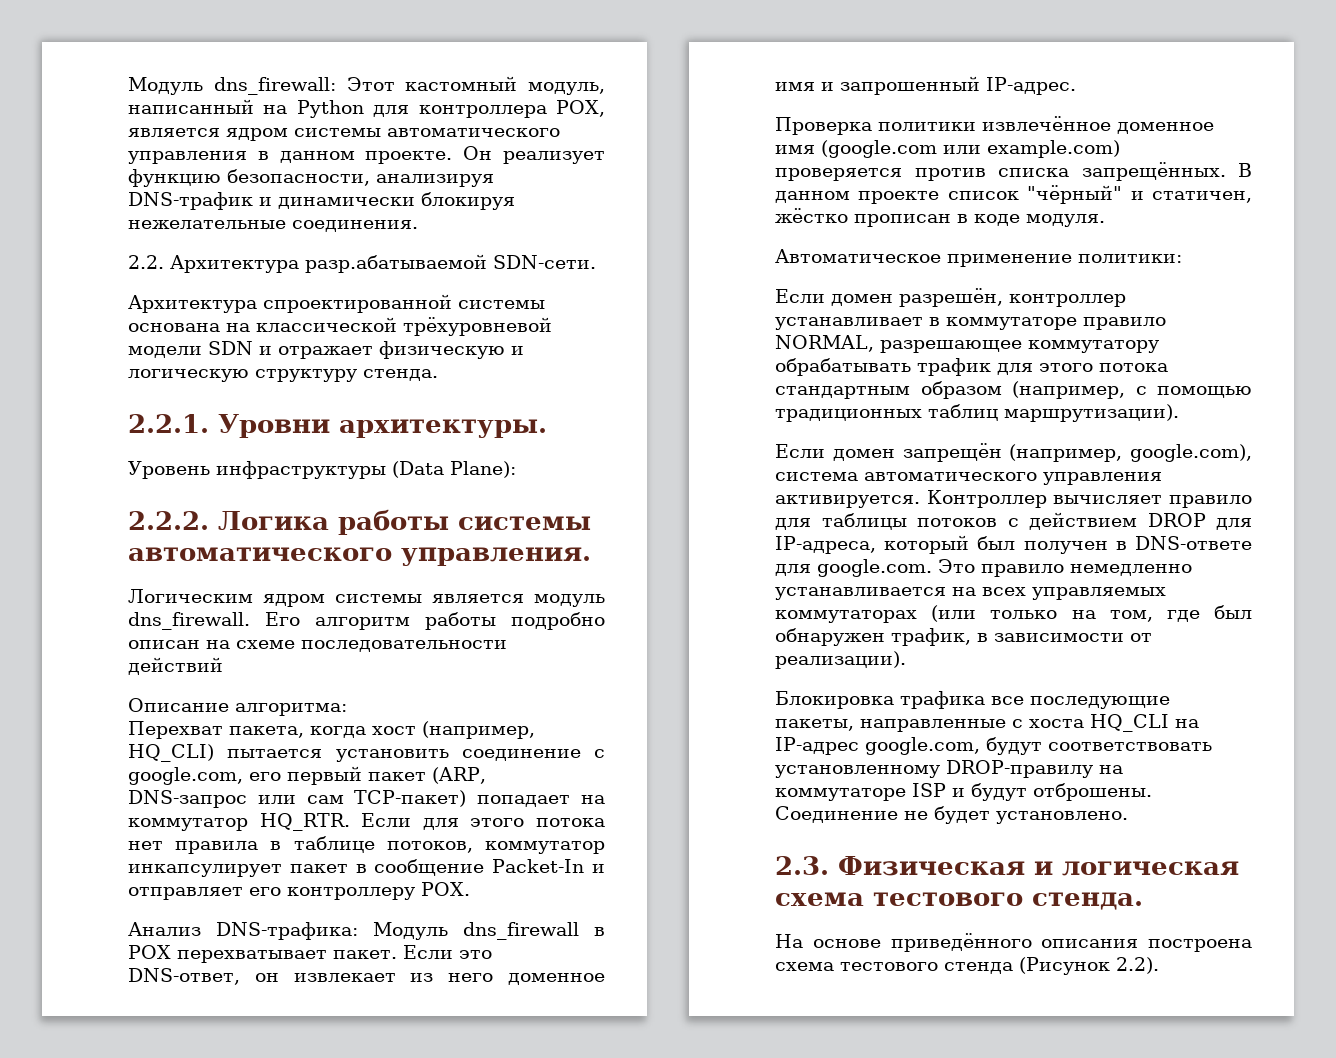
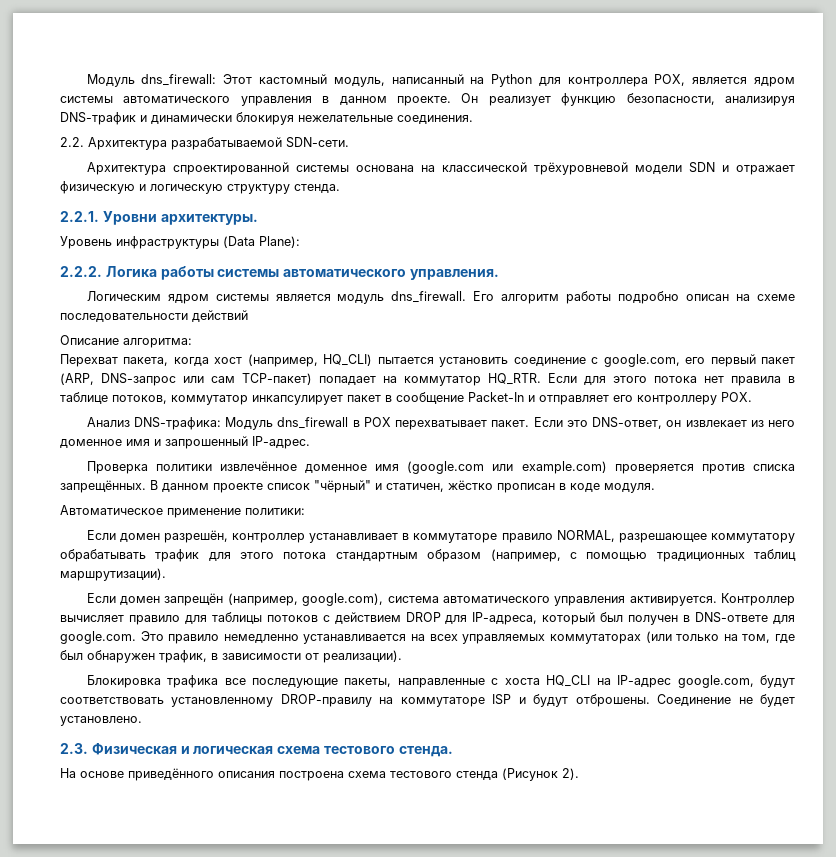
[305,254,487,273] разр.абатываемой -> [171,137,282,150] разрабатываемой
[1116,957,1159,974] 2.2). -> [562,768,579,780] 2).

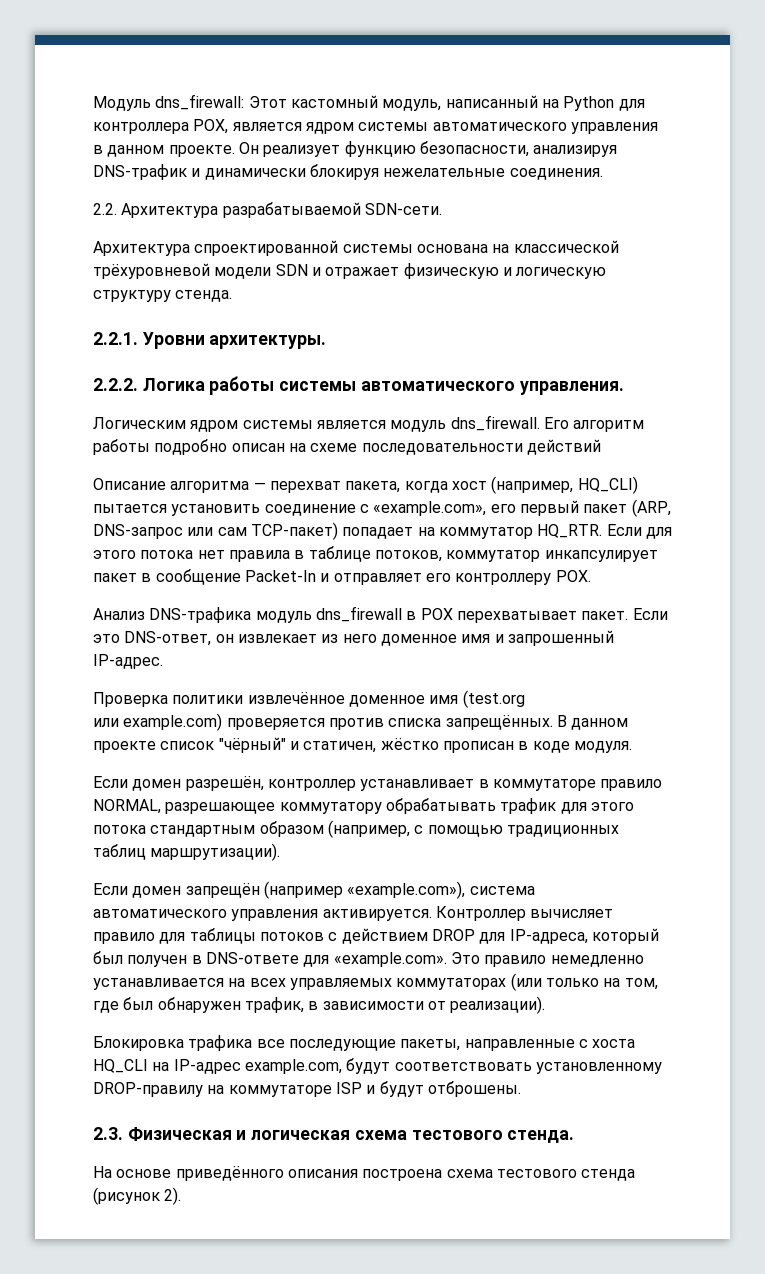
[60,236,300,249] // Уровень инфраструктуры (Data Plane): -> (327, 342) none
[123,338,192,348] [60,354,118,367] алгоритма: // Перехват -> [170,481,341,493] алгоритма — перехват
[603,354,680,367] google.com, -> [373,501,487,516] «example.com»,
[133,417,274,430] DNS-трафика: Модуль -> [149,607,312,623] DNS-трафика модуль
[407,461,485,474] (google.com -> [462,690,525,708] (test.org //
[60,505,305,518] // Автоматическое применение политики: -> (632, 747) none
[227,593,384,606] (например, google.com), -> [263,881,466,899] (например «example.com»),
[60,631,136,644] google.com. -> [333,952,447,967] «example.com».
[677,675,754,688] google.com, -> [244,1059,342,1074] example.com,
[657,694,795,707] [60,716,142,726] Соединение не будет установлено. -> (521, 1089) none
[502,768,558,781] (Рисунок -> [93,1187,160,1205] (рисунок

